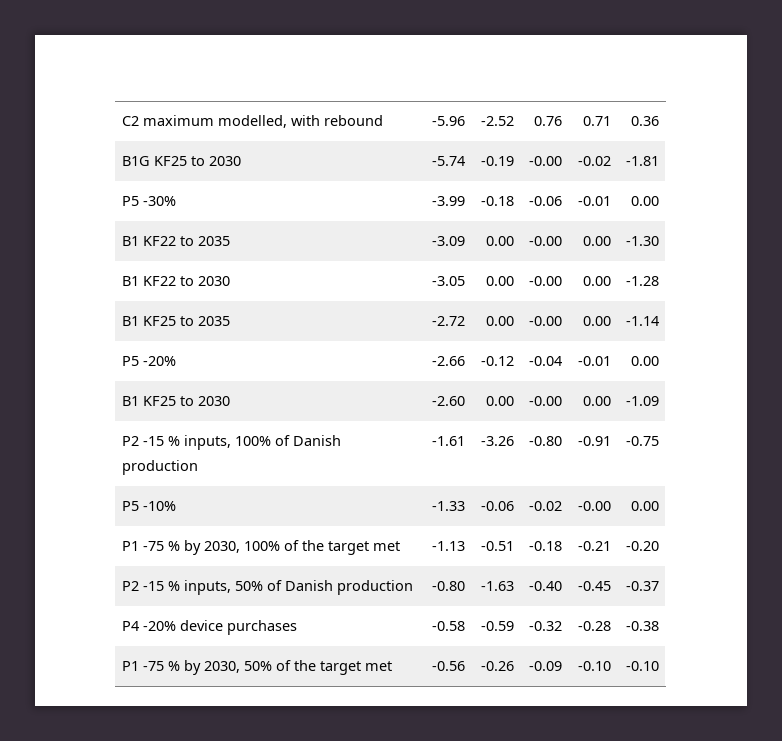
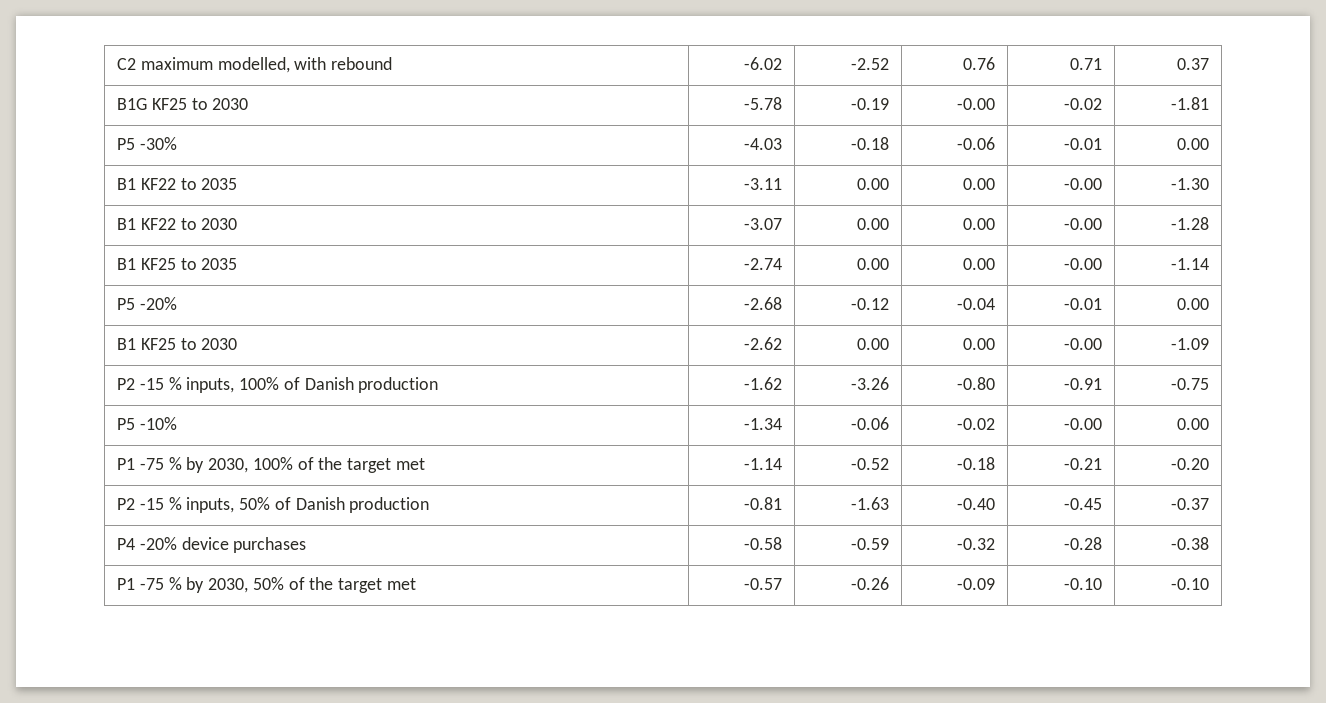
[431,116,465,126] -5.96 -> [743,57,782,70] -6.02
[630,116,659,126] 0.36 -> [1176,58,1209,70] 0.37
[431,156,465,166] -5.74 -> [743,97,782,110] -5.78
[431,196,465,206] -3.99 -> [743,138,782,150] -4.03
[431,236,465,246] [485,236,514,246] [528,236,562,246] [582,236,611,246] -3.09 | 0.00 | -0.00 | 0.00 -> [743,178,782,190] [856,178,889,190] [962,178,995,190] [1063,178,1102,190] -3.11 | 0.00 | 0.00 | -0.00
[431,276,465,286] [485,276,514,286] [528,276,562,286] [582,276,611,286] -3.05 | 0.00 | -0.00 | 0.00 -> [743,218,782,230] [856,218,889,230] [962,218,995,230] [1063,218,1102,230] -3.07 | 0.00 | 0.00 | -0.00
[431,316,465,326] [485,316,514,326] [528,316,562,326] [582,316,611,326] -2.72 | 0.00 | -0.00 | 0.00 -> [743,258,782,270] [856,258,889,270] [962,258,995,270] [1063,258,1102,270] -2.74 | 0.00 | 0.00 | -0.00
[431,356,465,366] -2.66 -> [743,297,782,310] -2.68
[431,396,465,406] [485,396,514,406] [528,396,562,406] [582,396,611,406] -2.60 | 0.00 | -0.00 | 0.00 -> [743,337,782,350] [856,338,889,350] [962,338,995,350] [1063,338,1102,350] -2.62 | 0.00 | 0.00 | -0.00
[431,436,465,446] -1.61 -> [743,377,782,390] -1.62
[431,501,465,511] -1.33 -> [743,418,782,430] -1.34
[431,541,465,551] [480,541,514,551] -1.13 | -0.51 -> [743,458,782,470] [850,458,889,470] -1.14 | -0.52
[431,581,465,591] -0.80 -> [743,497,782,510] -0.81
[431,661,465,671] -0.56 -> [743,578,782,590] -0.57

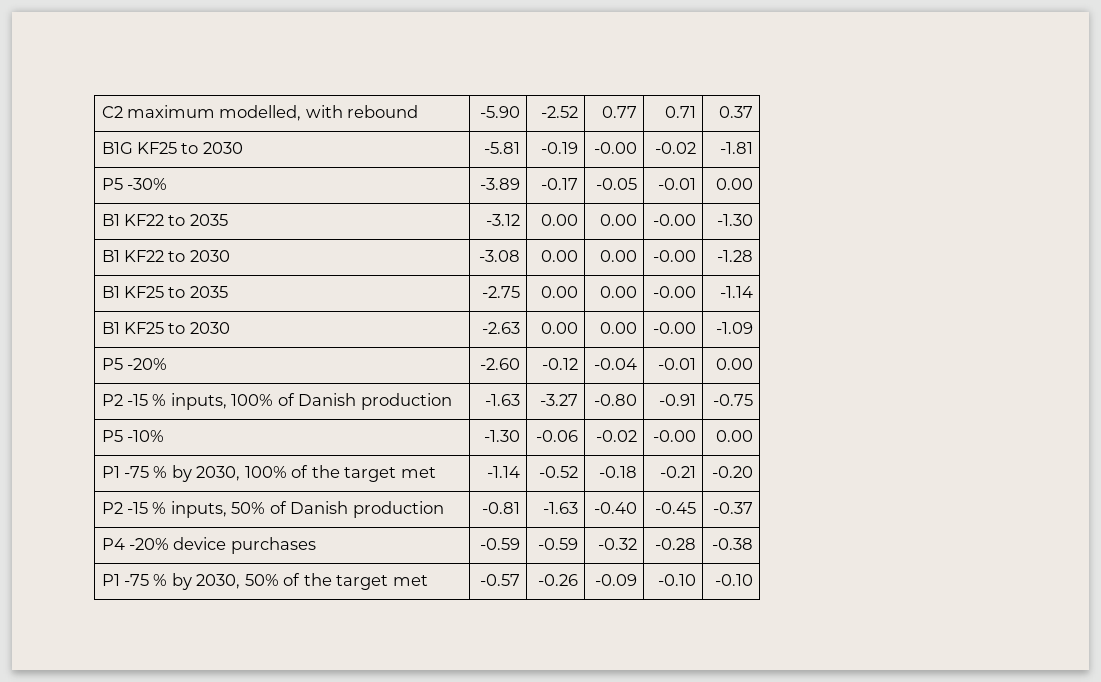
[743,57,782,70] -6.02 -> [479,106,520,118] -5.90
[962,57,995,70] 0.76 -> [601,106,637,118] 0.77
[743,97,782,110] -5.78 -> [483,142,520,154] -5.81
[743,138,782,150] [850,137,889,150] [956,137,995,150] -4.03 | -0.18 | -0.06 -> [479,178,520,190] [540,178,578,190] [595,178,637,190] -3.89 | -0.17 | -0.05
[743,178,782,190] -3.11 -> [485,214,520,226] -3.12
[743,218,782,230] -3.07 -> [478,250,520,262] -3.08
[743,258,782,270] -2.74 -> [481,286,520,298] -2.75
(1209, 264) none -> [101,322,230,334] [481,322,520,334] [540,322,578,334] [599,322,637,334] [652,322,696,334] [715,322,753,334] // B1 KF25 to 2030 | -2.63 | 0.00 | 0.00 | -0.00 | -1.09
[743,297,782,310] -2.68 -> [479,358,520,370] -2.60
[117,338,238,350] [743,337,782,350] [856,338,889,350] [962,338,995,350] [1063,338,1102,350] [1170,338,1209,350] // B1 KF25 to 2030 | -2.62 | 0.00 | 0.00 | -0.00 | -1.09 -> (753, 364) none
[743,377,782,390] [850,377,889,390] -1.62 | -3.26 -> [484,394,520,406] [539,394,578,406] -1.63 | -3.27
[743,418,782,430] -1.34 -> [483,430,520,442] -1.30
[743,537,782,550] -0.58 -> [479,538,520,550] -0.59

